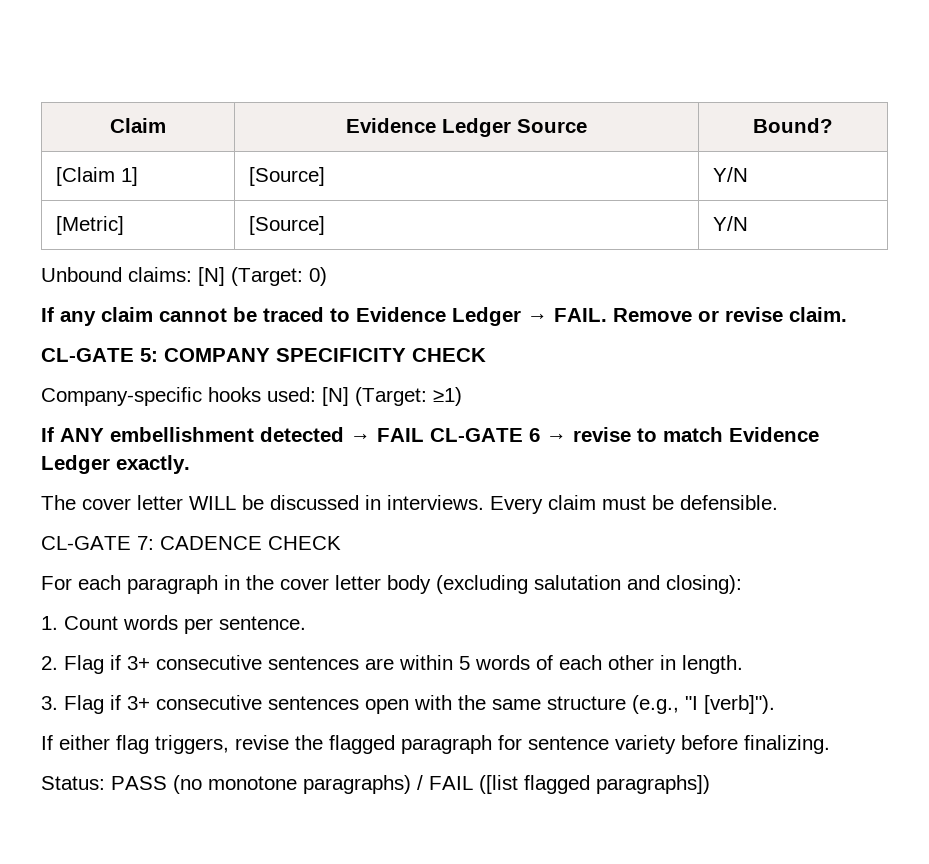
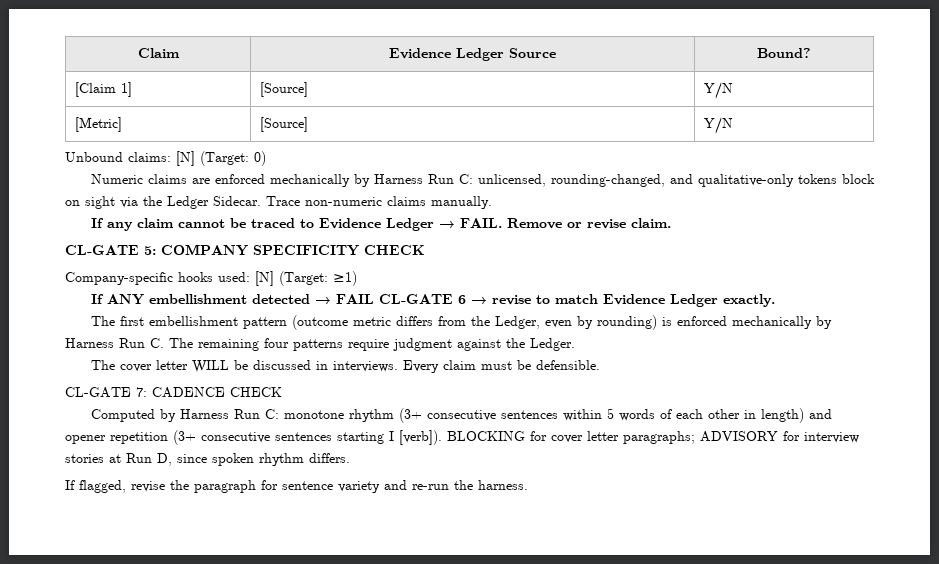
(327, 276) none -> [90,174,875,187] [65,196,492,209] // Numeric claims are enforced mechanically by Harness Run C: unlicensed, rounding-changed, and qualitative-only tokens block on sight via the Ledger Sidecar. Trace non-numeric claims manually.
(190, 464) none -> [90,315,832,330] [65,338,575,351] // The first embellishment pattern (outcome metric differs from the Ledger, even by rounding) is enforced mechanically by Harness Run C. The remaining four patterns require judgment against the Ledger.
[41,575,742,594] [41,615,306,634] [41,655,394,674] For each paragraph in the cover letter body (excluding salutation and closing): // 1. Count words per sentence. // 2. Flag if 3+ consecutive sentences are -> [90,408,558,423] Computed by Harness Run C: monotone rhythm (3+ consecutive sentences
[682,655,743,674] [41,695,775,714] [41,735,229,754] length. // 3. Flag if 3+ consecutive sentences open with the same structure (e.g., "I [verb]"). // If either flag triggers, -> [760,408,832,423] [65,430,859,445] [65,453,350,466] [65,480,126,493] length) and opener repetition (3+ consecutive sentences starting I [verb]). BLOCKING for cover letter paragraphs; ADVISORY for interview stories at Run D, since spoken rhythm differs. // If flagged,
[329,735,395,754] flagged -> (189, 485) none
[681,735,830,754] [41,775,710,794] before finalizing. // Status: PASS (no monotone paragraphs) / FAIL ([list flagged paragraphs]) -> [384,480,528,490] and re-run the harness.

